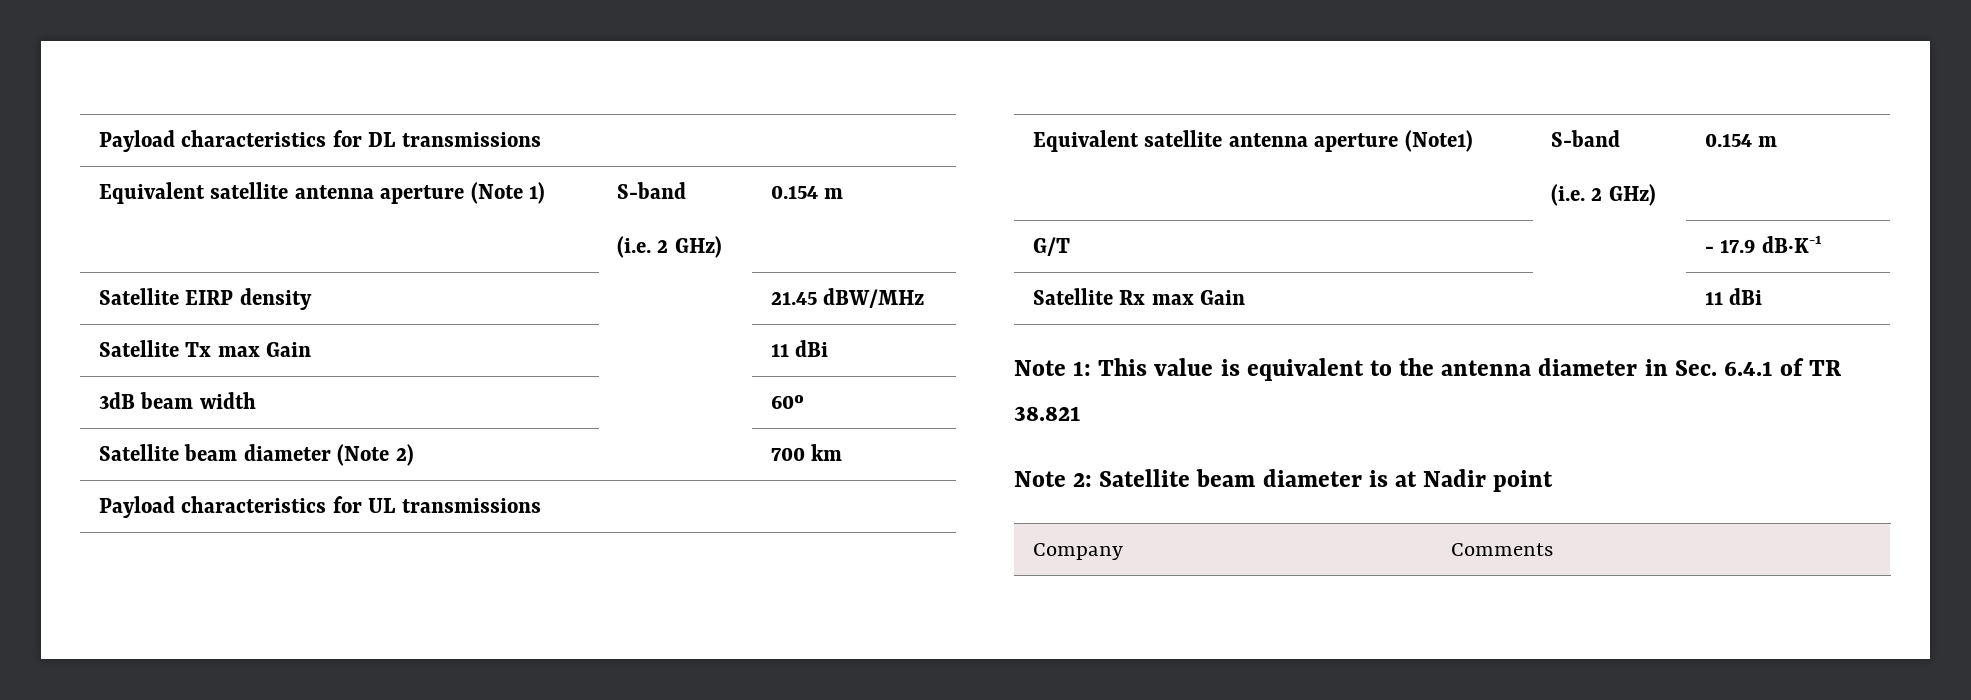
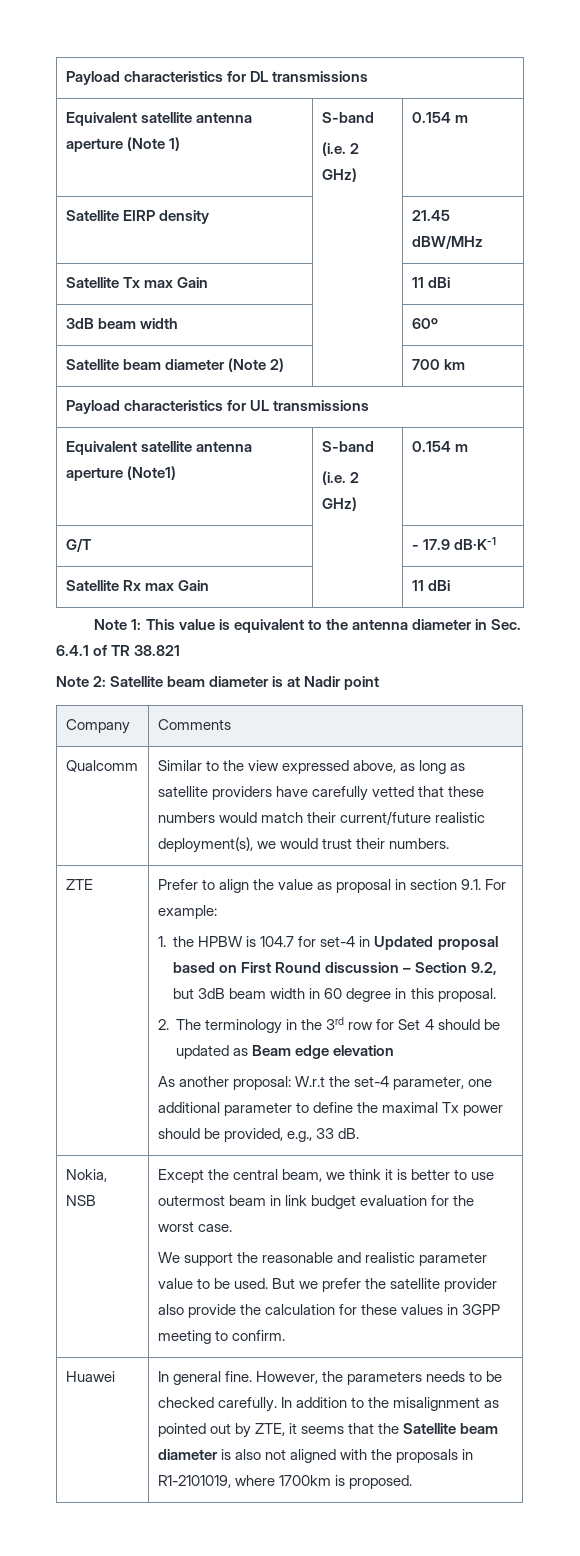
(1553, 549) none -> [65,760,138,772] [157,760,466,774] [157,786,484,801] [157,811,485,825] [157,837,449,853] [65,879,93,890] [157,879,507,893] [157,905,217,919] [157,936,498,950] [173,962,498,975] [173,988,496,1002] [157,1017,500,1034] [176,1045,395,1059] [157,1076,492,1090] [157,1102,503,1116] [157,1128,359,1142] [65,1169,107,1182] [65,1195,96,1206] [157,1169,495,1183] [157,1195,474,1209] [157,1221,232,1232] [157,1252,487,1266] [157,1278,498,1292] [157,1304,501,1318] [157,1330,285,1344] [65,1371,115,1382] [157,1371,503,1385] [157,1397,499,1412] [157,1423,499,1438] [157,1449,474,1463] [157,1475,412,1489] // Qualcomm | Similar to the view expressed above, as long as satellite providers have carefully vetted that these numbers would match their current/future realistic deployment(s), we would trust their numbers. // ZTE | Prefer to align the value as proposal in section 9.1. For example: // 1. the HPBW is 104.7 for set-4 in Updated proposal based on First Round discussion – Section 9.2, but 3dB beam width in 60 degree in this proposal. // 2. The terminology in the 3rd row for Set 4 should be updated as Beam edge elevation // As another proposal: W.r.t the set-4 parameter, one additional parameter to define the maximal Tx power should be provided, e.g., 33 dB. // Nokia, NSB | Except the central beam, we think it is better to use outermost beam in link budget evaluation for the worst case. // We support the reasonable and realistic parameter value to be used. But we prefer the satellite provider also provide the calculation for these values in 3GPP meeting to confirm. // Huawei | In general fine. However, the parameters needs to be checked carefully. In addition to the misalignment as pointed out by ZTE, it seems that the Satellite beam diameter is also not aligned with the proposals in R1-2101019, where 1700km is proposed.

